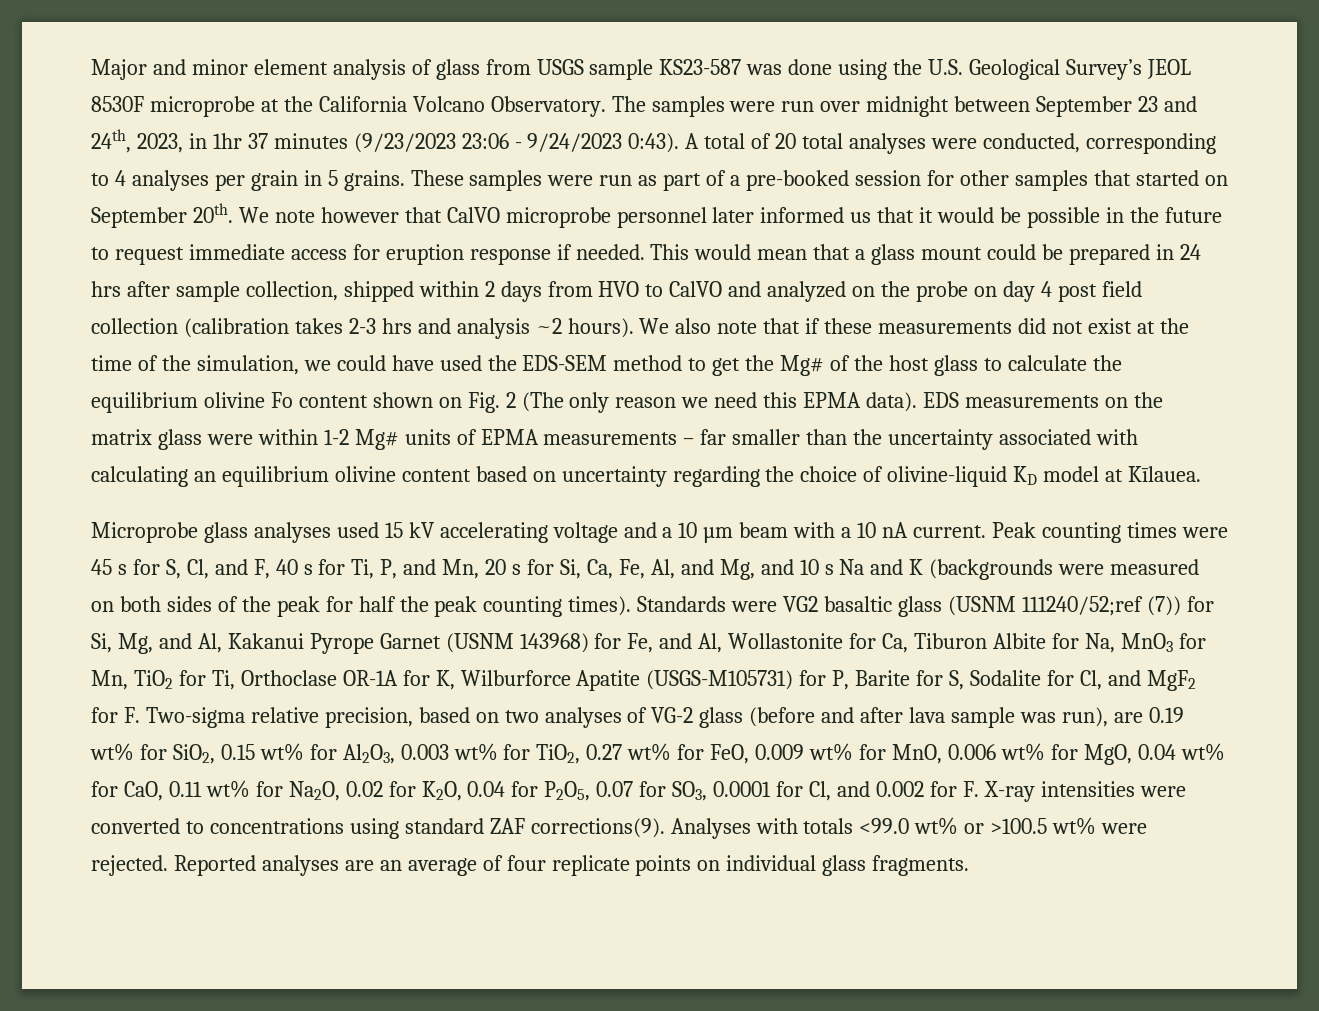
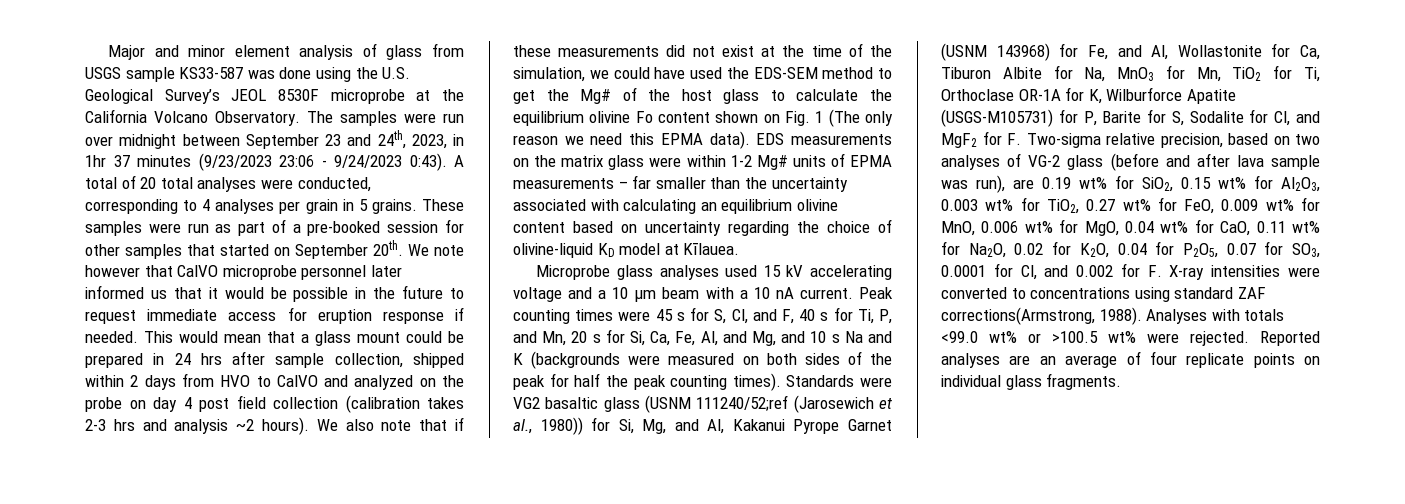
[659,59,742,75] KS23-587 -> [179,67,244,79] KS33-587
[505,392,516,408] 2 -> [815,111,824,123] 1
[1146,596,1181,616] (7)) -> [793,395,892,413] [513,417,583,435] (Jarosewich et al., 1980))
[530,818,665,838] corrections(9). -> [941,307,1142,325] corrections(Armstrong, 1988).

